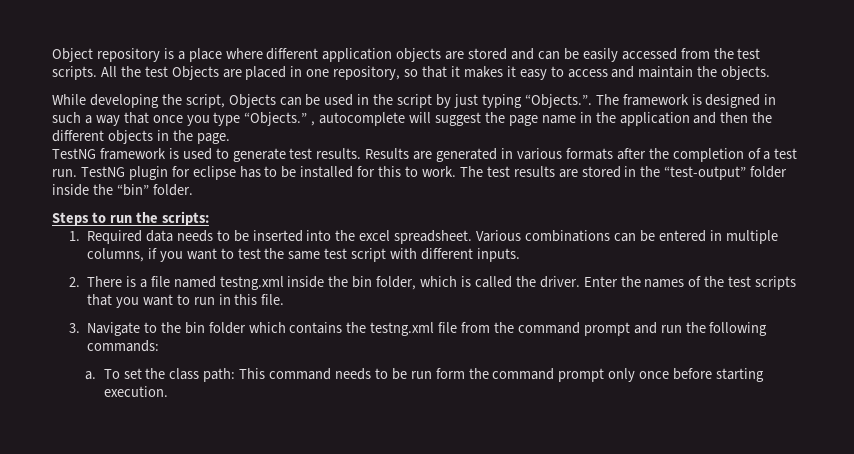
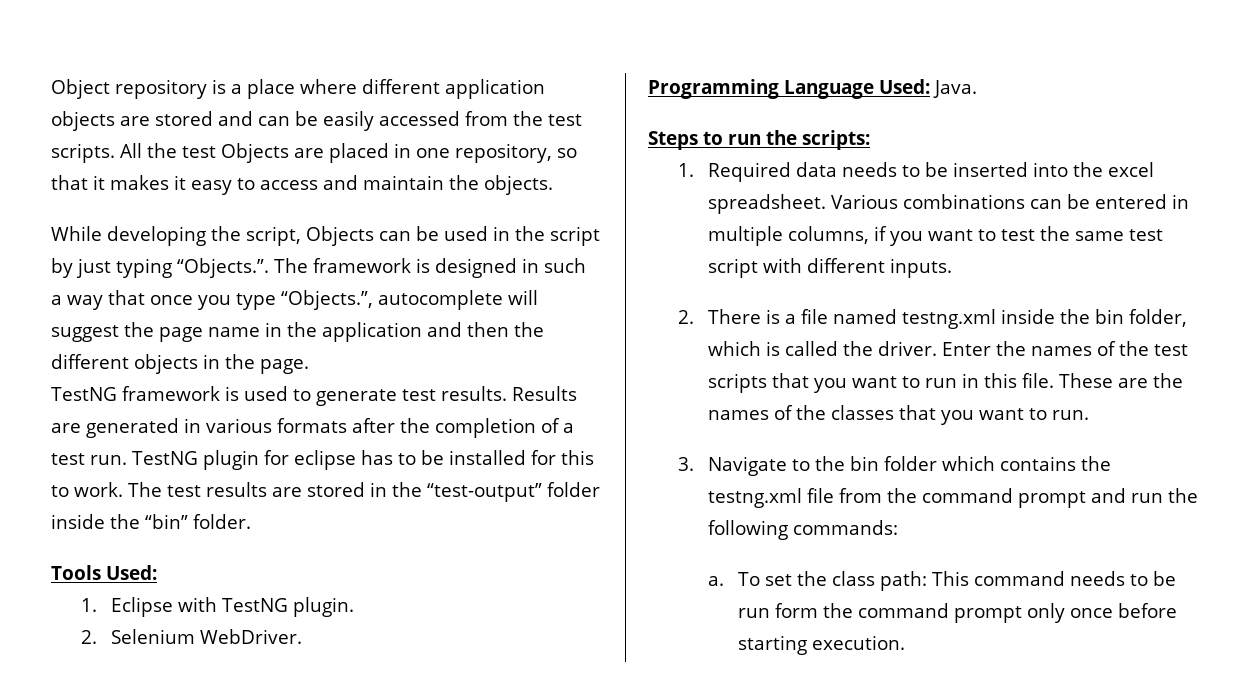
[244,112,316,126] “Objects.” , -> [281,290,373,310] “Objects.”,
(193, 190) none -> [51,565,157,580] [80,597,354,617] [80,629,302,644] [648,79,977,99] // Tools Used: // 1. Eclipse with TestNG plugin. // 2. Selenium WebDriver. // Programming Language Used: Java.
(285, 299) none -> [1058,373,1183,388] [707,405,1089,425] These are the names of the classes that you want to run.

